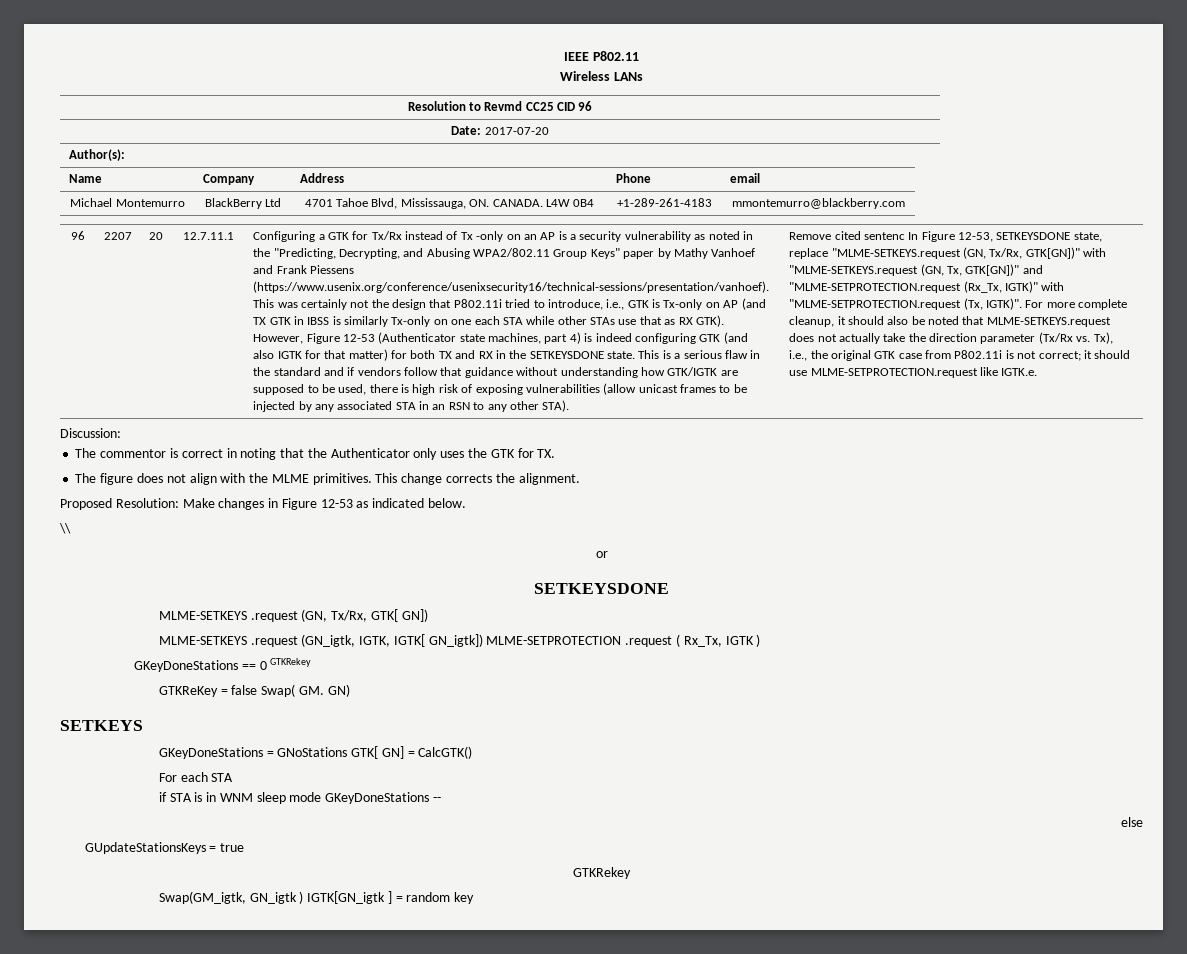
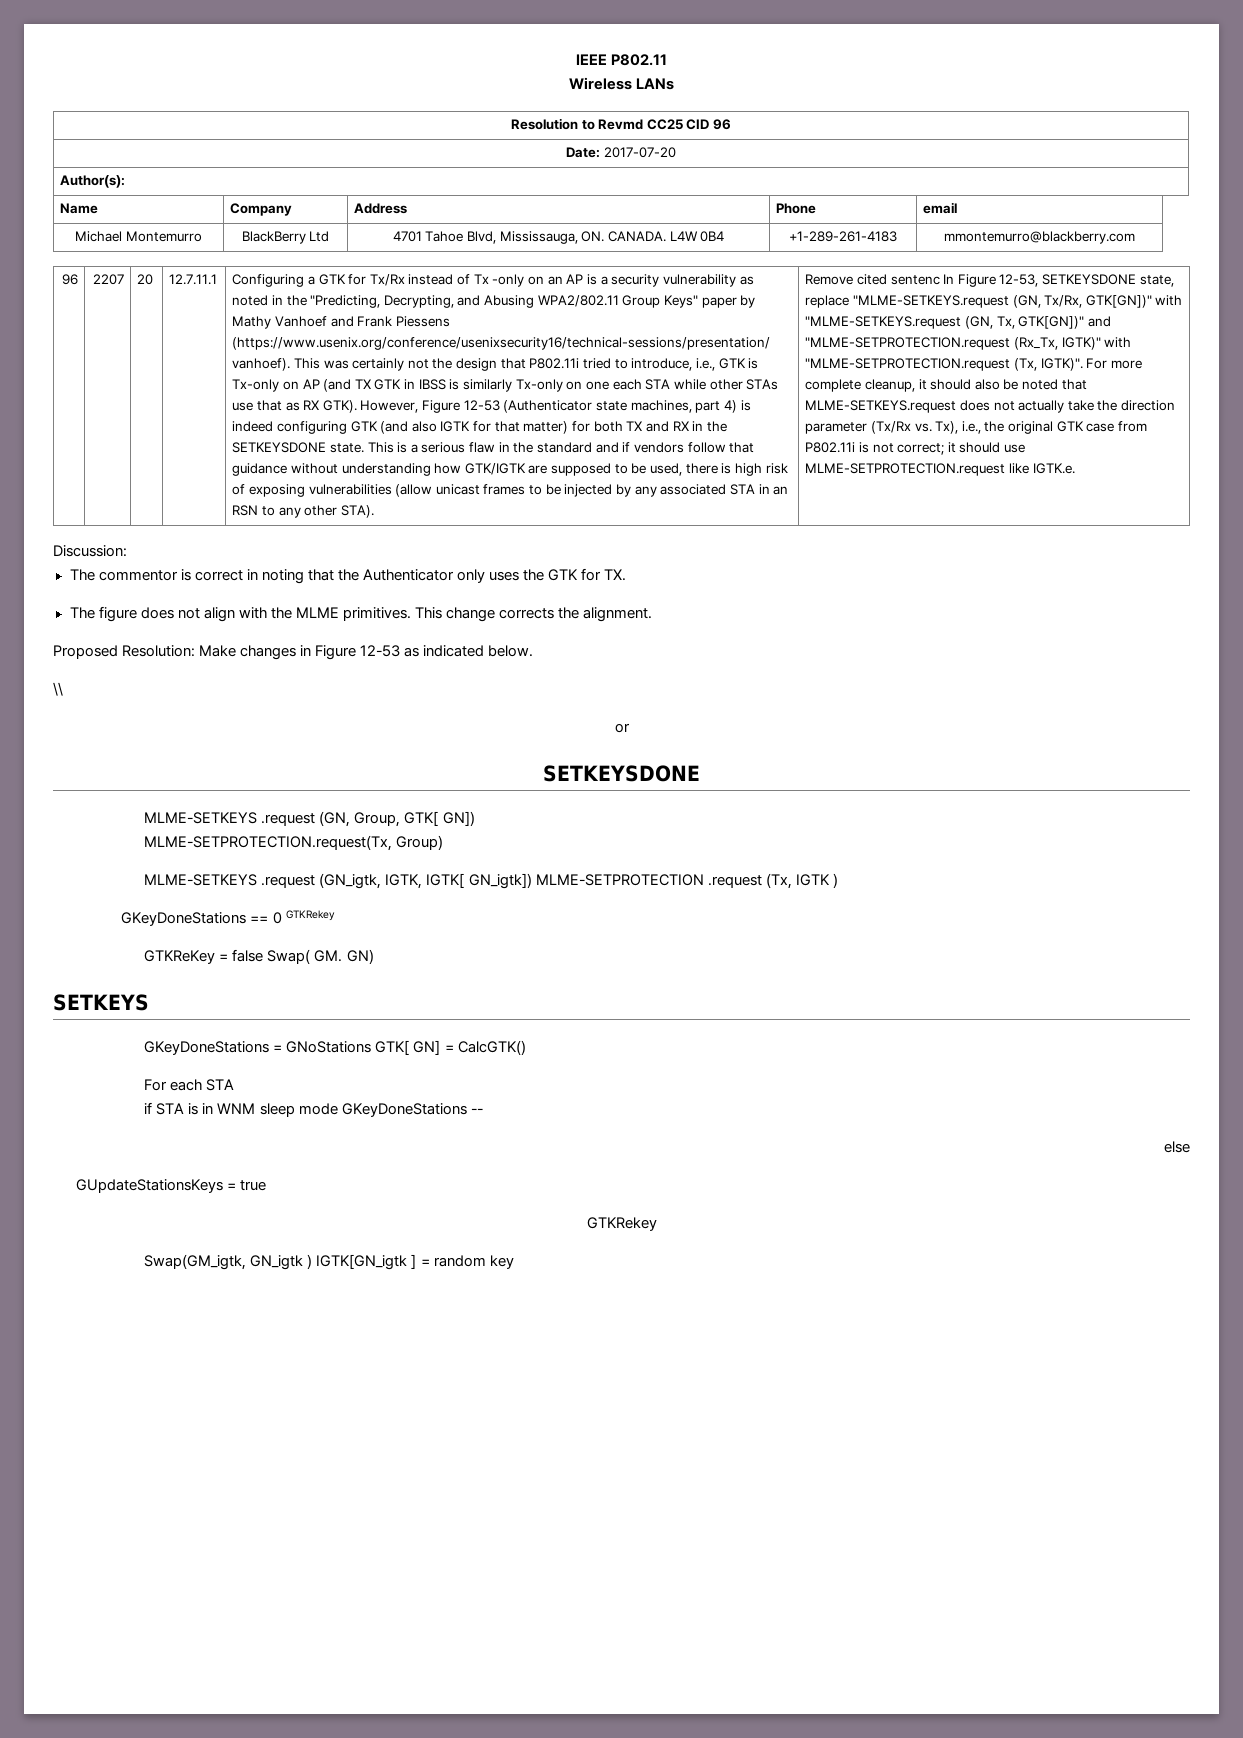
[331,610,368,622] Tx/Rx, -> [354,812,401,827] Group,
(428, 615) none -> [144,835,444,851] // MLME-SETPROTECTION.request(Tx, Group)
[676,634,722,647] ( Rx_Tx, -> [765,873,792,889] (Tx,

